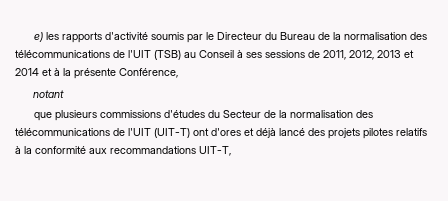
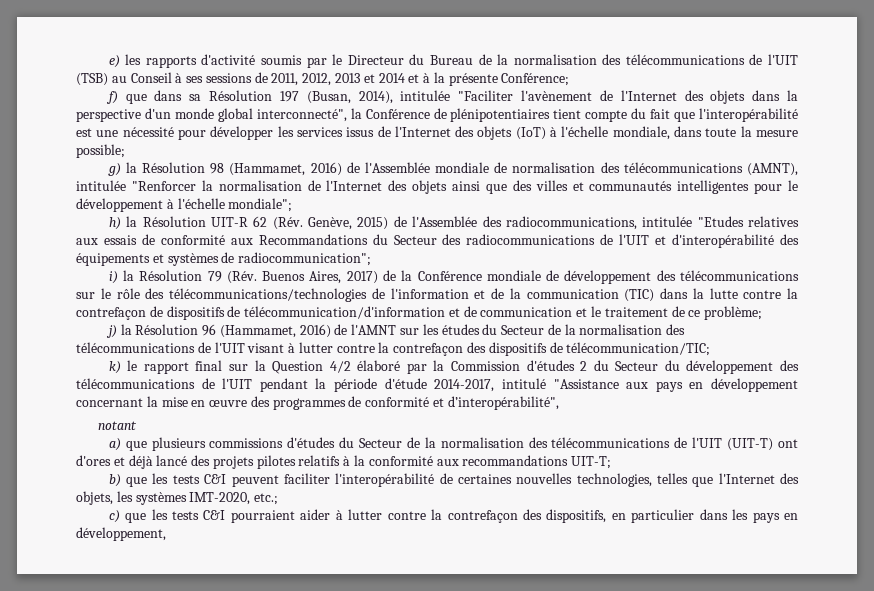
[119,68,178,78] Conférence, -> [501,73,570,86] [105,90,798,104] [76,108,799,122] [76,126,798,140] [76,144,125,158] [107,162,798,176] [76,180,798,194] [76,198,293,212] [108,216,800,230] [76,234,800,248] [76,252,372,266] [108,270,799,284] [76,288,798,302] [76,306,763,320] [105,324,686,338] [76,342,711,356] [108,360,799,374] [76,378,799,392] [76,396,559,410] Conférence; // f) que dans sa Résolution 197 (Busan, 2014), intitulée "Faciliter l'avènement de l'Internet des objets dans la perspective d'un monde global interconnecté", la Conférence de plénipotentiaires tient compte du fait que l'interopérabilité est une nécessité pour développer les services issus de l'Internet des objets (IoT) à l'échelle mondiale, dans toute la mesure possible; // g) la Résolution 98 (Hammamet, 2016) de l'Assemblée mondiale de normalisation des télécommunications (AMNT), intitulée "Renforcer la normalisation de l'Internet des objets ainsi que des villes et communautés intelligentes pour le développement à l'échelle mondiale"; // h) la Résolution UIT-R 62 (Rév. Genève, 2015) de l'Assemblée des radiocommunications, intitulée "Etudes relatives aux essais de conformité aux Recommandations du Secteur des radiocommunications de l'UIT et d'interopérabilité des équipements et systèmes de radiocommunication"; // i) la Résolution 79 (Rév. Buenos Aires, 2017) de la Conférence mondiale de développement des télécommunications sur le rôle des télécommunications/technologies de l'information et de la communication (TIC) dans la lutte contre la contrefaçon de dispositifs de télécommunication/d'information et de communication et le traitement de ce problème; // j) la Résolution 96 (Hammamet, 2016) de l'AMNT sur les études du Secteur de la normalisation des télécommunications de l'UIT visant à lutter contre la contrefaçon des dispositifs de télécommunication/TIC; // k) le rapport final sur la Question 4/2 élaboré par la Commission d'études 2 du Secteur du développement des télécommunications de l'UIT pendant la période d'étude 2014-2017, intitulé "Assistance aux pays en développement concernant la mise en œuvre des programmes de conformité et d’interopérabilité",
(64, 94) none -> [108,438,121,451] a)
[199,146,231,156] UIT-T, -> [571,456,612,469] [108,473,799,487] [76,491,279,505] [108,509,798,523] [76,527,166,541] UIT-T; // b) que les tests C&I peuvent faciliter l'interopérabilité de certaines nouvelles technologies, telles que l'Internet des objets, les systèmes IMT-2020, etc.; // c) que les tests C&I pourraient aider à lutter contre la contrefaçon des dispositifs, en particulier dans les pays en développement,

